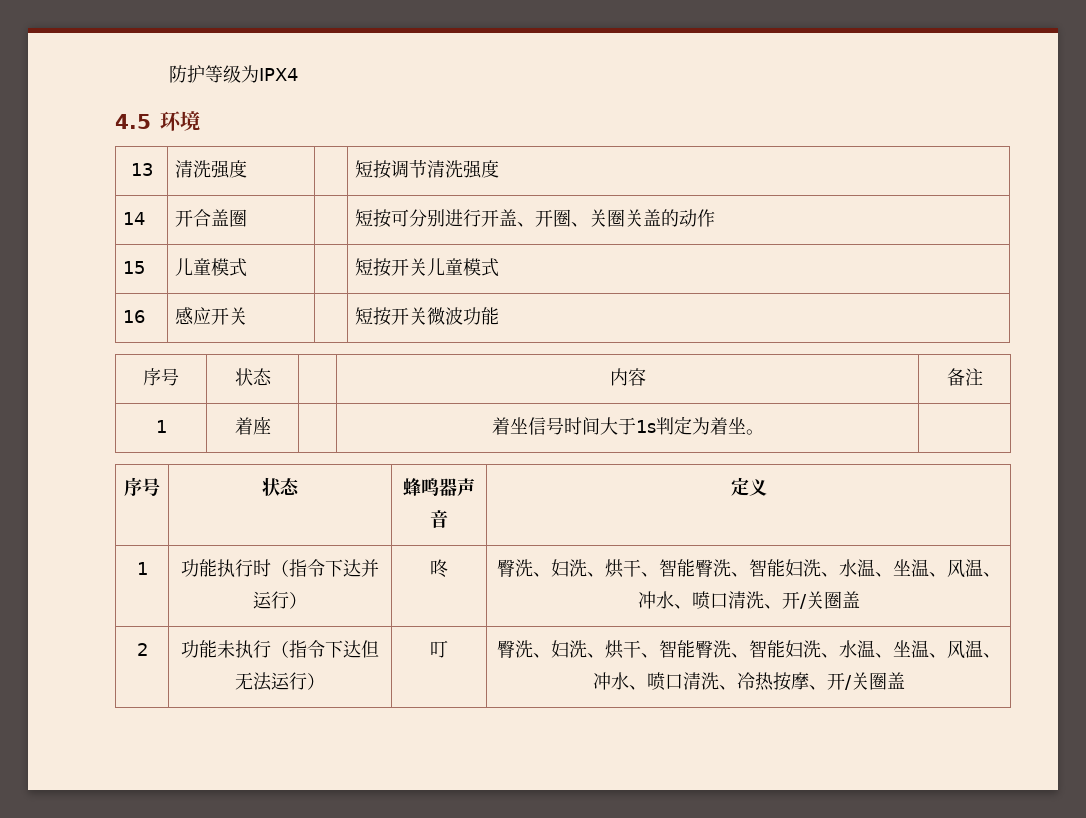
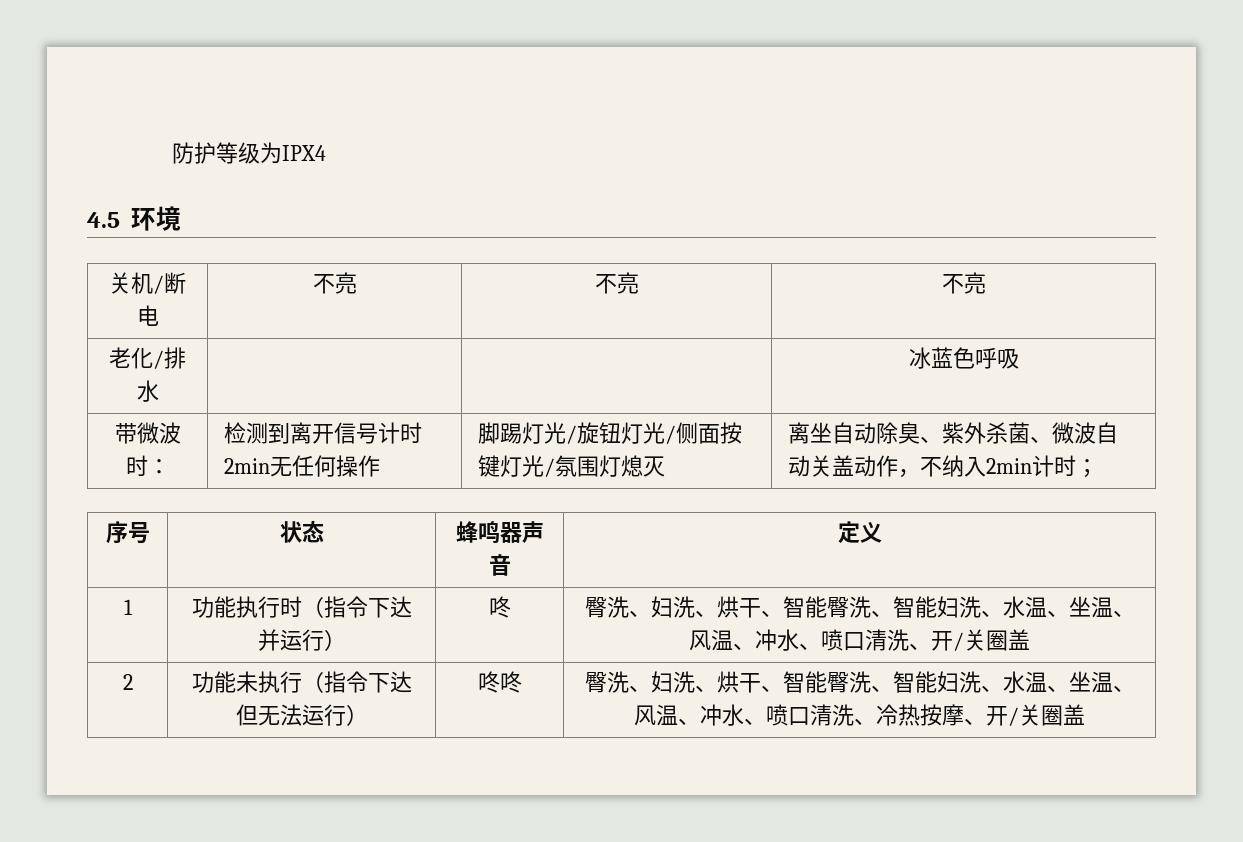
[130,163,153,176] [174,160,247,179] [354,160,499,179] [122,212,145,225] [174,209,247,227] [354,209,715,228] [122,261,145,274] [174,258,247,277] [354,258,499,277] [122,310,145,323] [174,307,247,325] [354,307,499,326] [143,368,179,386] [234,368,272,386] [609,368,646,386] [946,368,983,386] [155,420,167,433] [234,417,271,435] [491,416,764,435] 13 | 清洗强度 | | 短按调节清洗强度 // 14 | 开合盖圈 | | 短按可分别进行开盖、开圈、关圈关盖的动作 // 15 | 儿童模式 | | 短按开关儿童模式 // 16 | 感应开关 | | 短按开关微波功能 // 序号 | 状态 | | 内容 | 备注 // 1 | 着座 | | 着坐信号时间大于1s判定为着坐。 | -> [109,272,186,294] [136,305,159,326] [312,272,357,294] [594,272,639,294] [941,272,986,294] [109,347,186,369] [136,380,159,402] [908,347,1019,369] [114,422,181,444] [125,455,170,476] [224,422,423,444] [224,455,381,477] [478,422,743,444] [478,455,666,477] [788,422,1119,444] [788,455,1099,478] 关机/断电 | 不亮 | 不亮 | 不亮 // 老化/排水 | | | 冰蓝色呼吸 // 带微波时： | 检测到离开信号计时2min无任何操作 | 脚踢灯光/旋钮灯光/侧面按键灯光/氛围灯熄灭 | 离坐自动除臭、紫外杀菌、微波自动关盖动作，不纳入2min计时；
[430,640,448,658] 叮 -> [477,671,522,693] 咚咚

